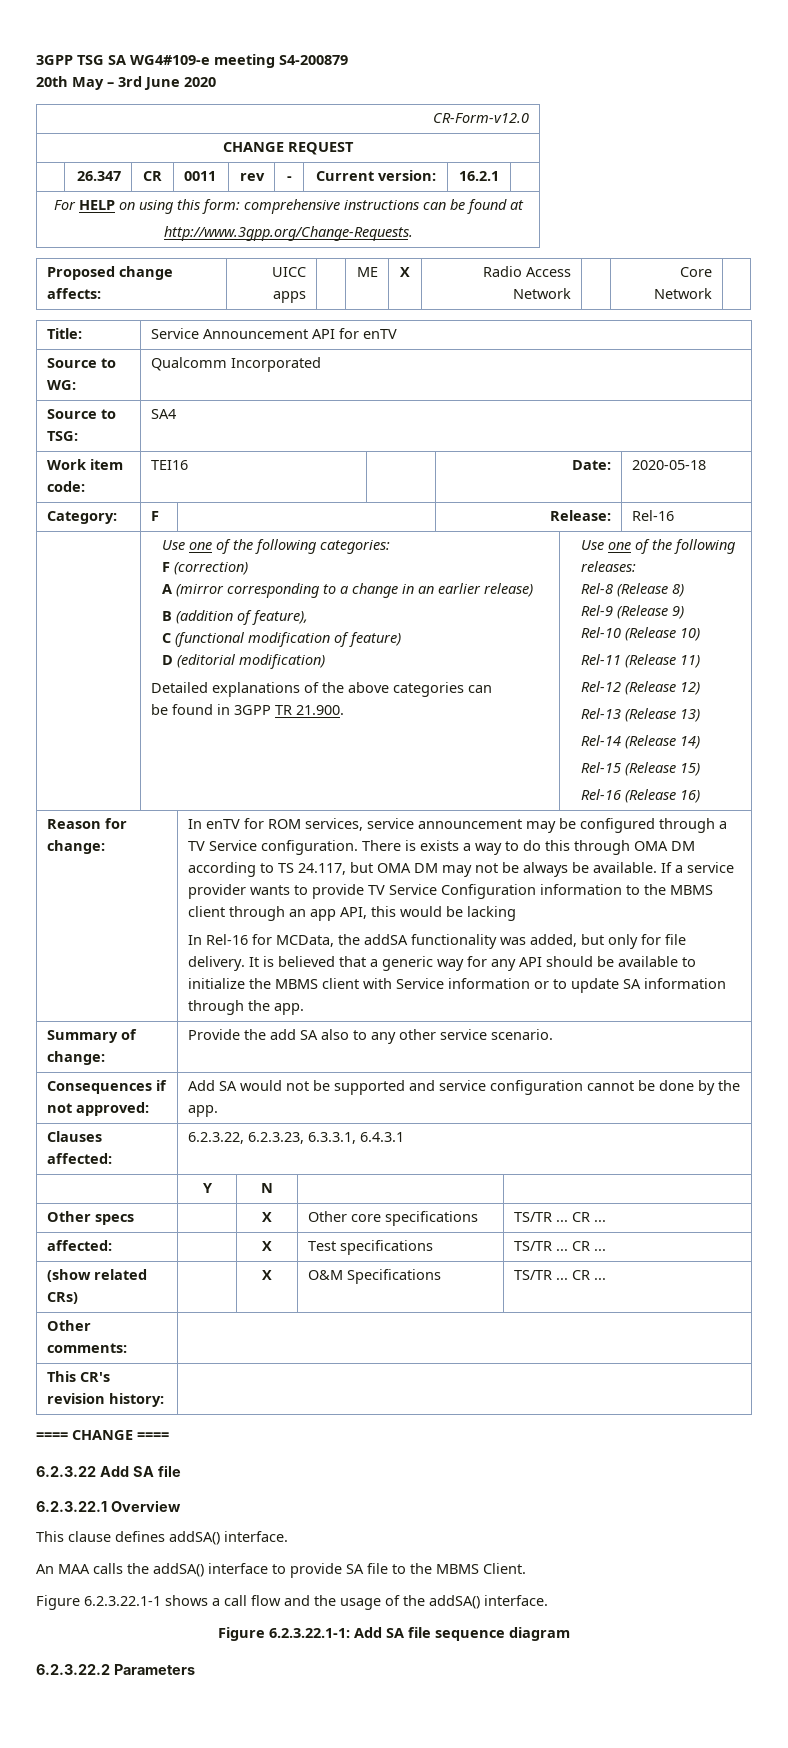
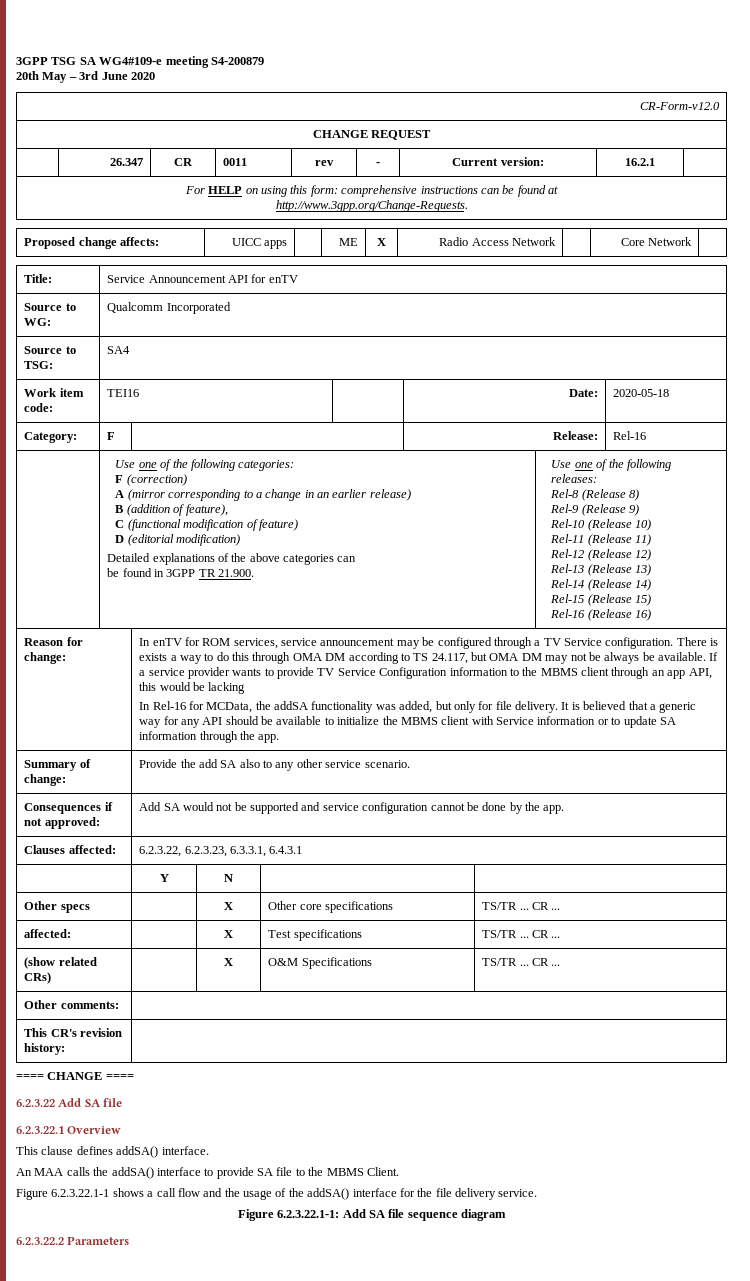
[484,1595,548,1606] interface. -> [352,1188,538,1200] interface for the file delivery service.

